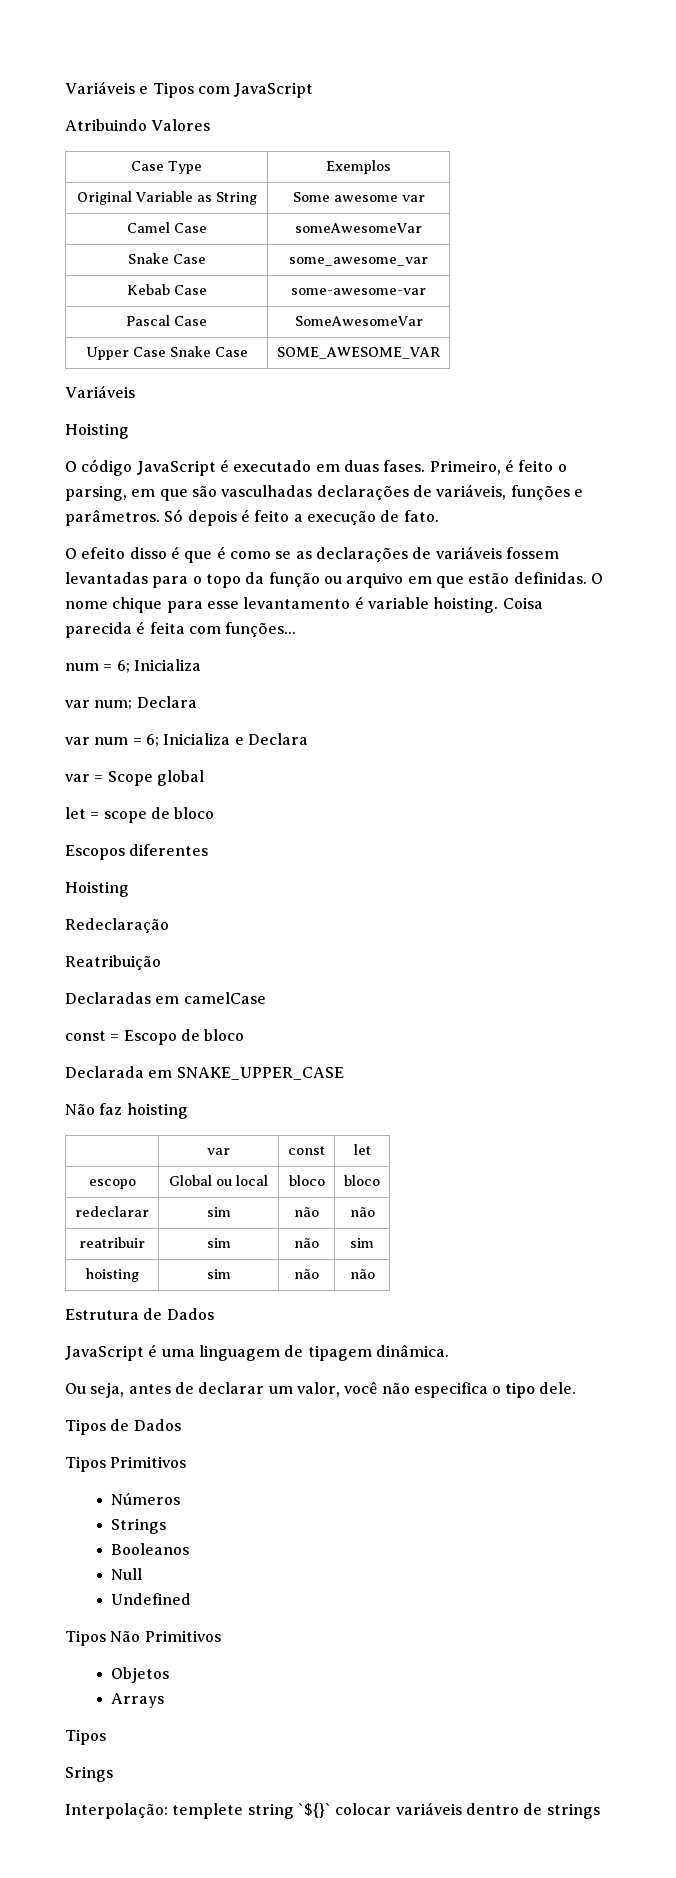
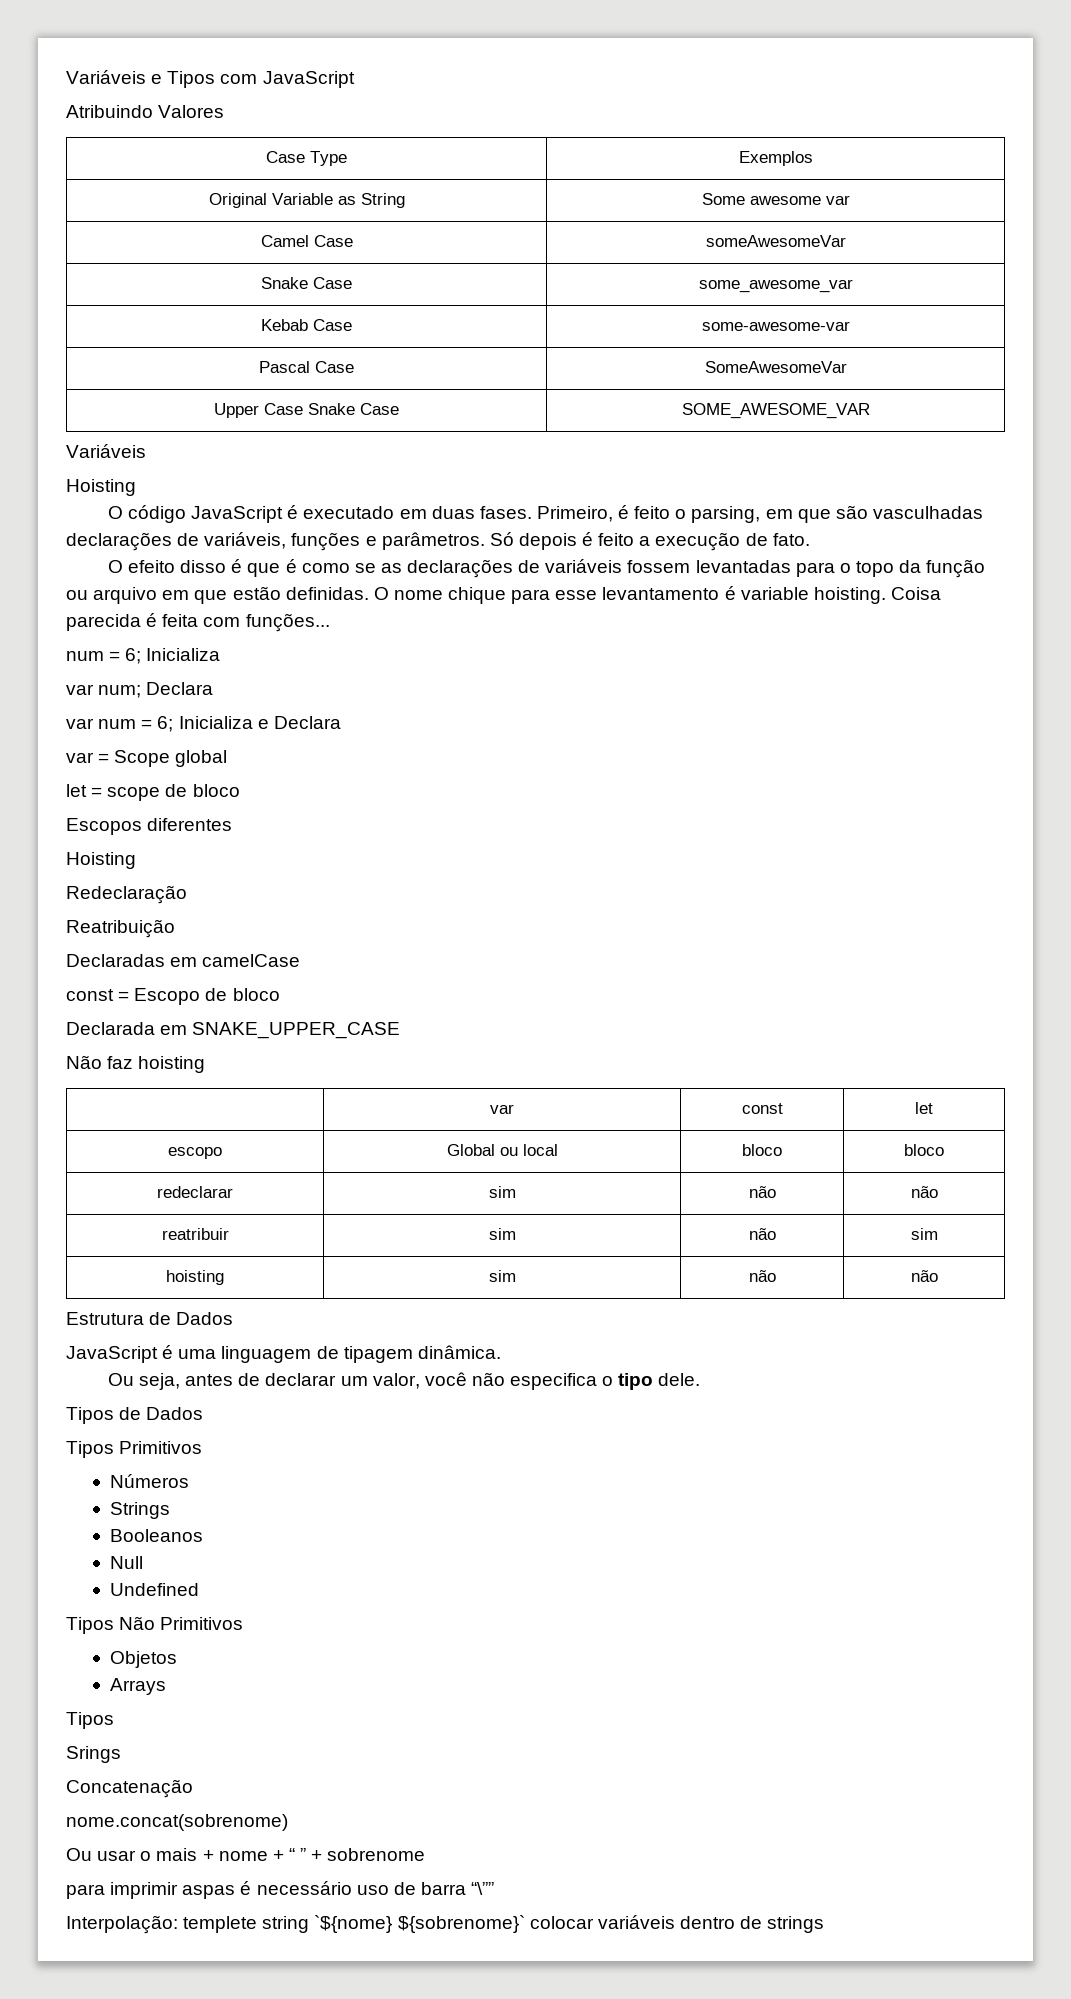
(113, 1774) none -> [66,1779,193,1798] [66,1814,288,1831] [66,1848,426,1861] [66,1881,495,1899] // Concatenação // nome.concat(sobrenome) // Ou usar o mais + nome + “ ” + sobrenome // para imprimir aspas é necessário uso de barra “\””
[297,1803,331,1818] `${}` -> [314,1915,525,1933] `${nome} ${sobrenome}`

